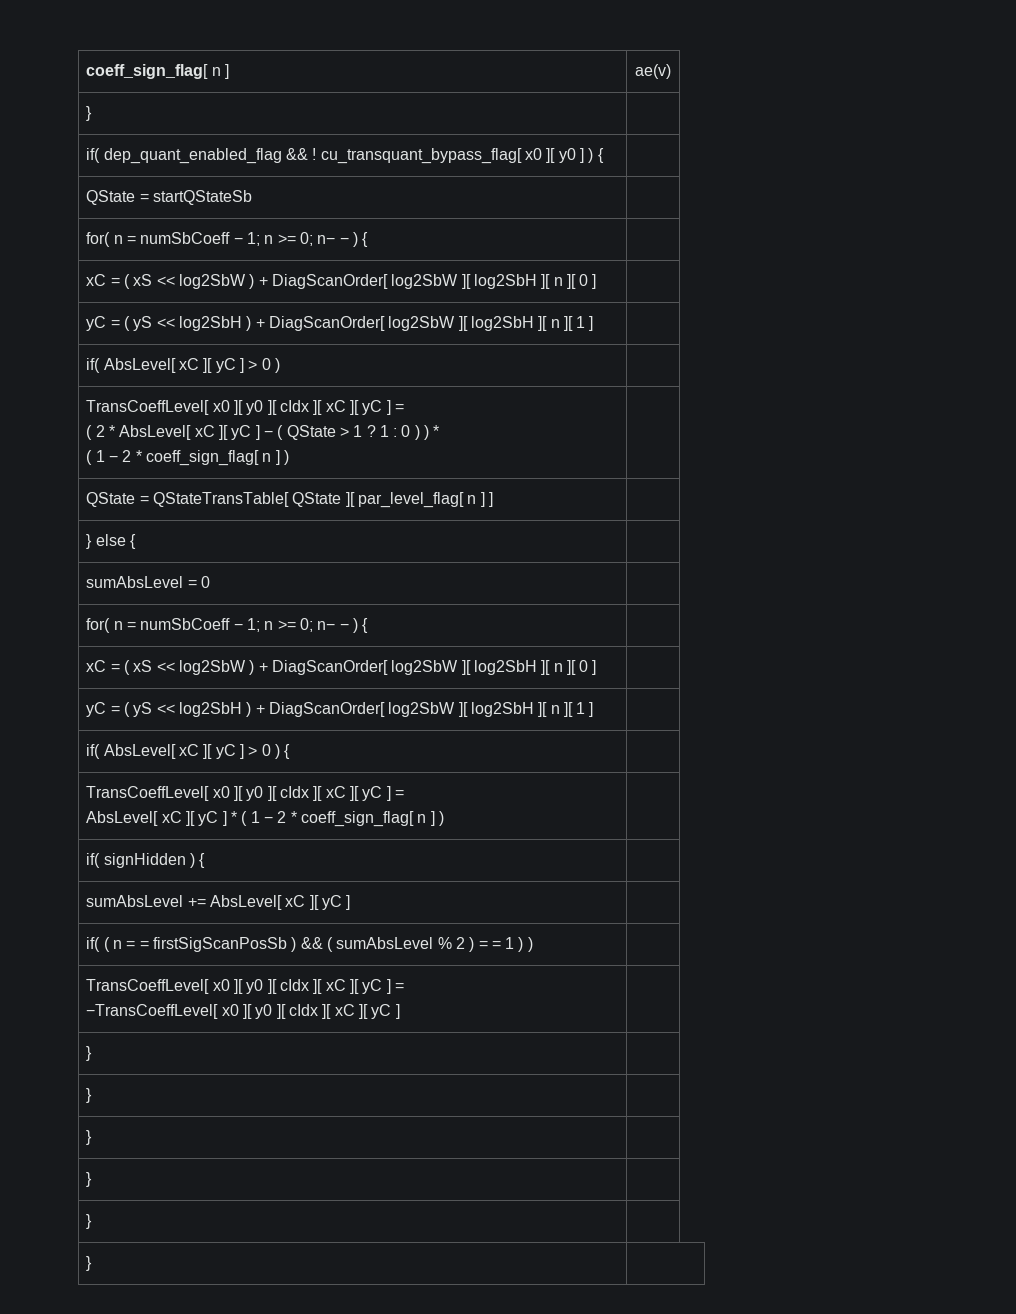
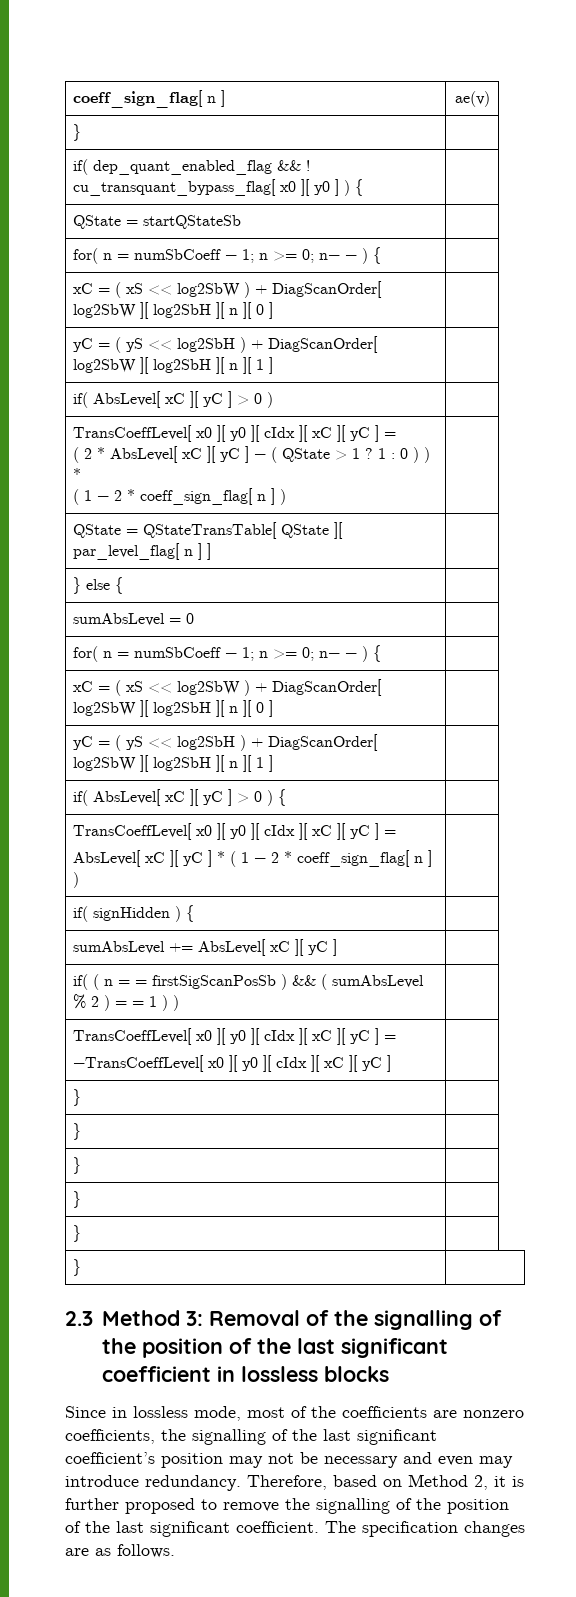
(93, 1263) none -> [65,1310,502,1330] [101,1338,448,1358] [101,1366,389,1382] [65,1406,524,1421] [65,1429,437,1445] [65,1452,513,1468] [65,1474,524,1491] [65,1498,509,1514] [65,1521,525,1537] [65,1544,175,1558] // 2.3 Method 3: Removal of the signalling of the position of the last significant coefficient in lossless blocks // Since in lossless mode, most of the coefficients are nonzero coefficients, the signalling of the last significant coefficient’s position may not be necessary and even may introduce redundancy. Therefore, based on Method 2, it is further proposed to remove the signalling of the position of the last significant coefficient. The specification changes are as follows.

